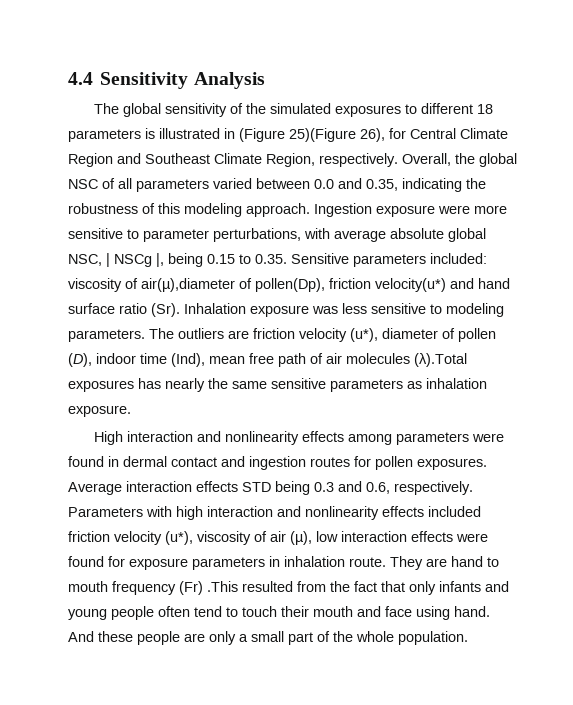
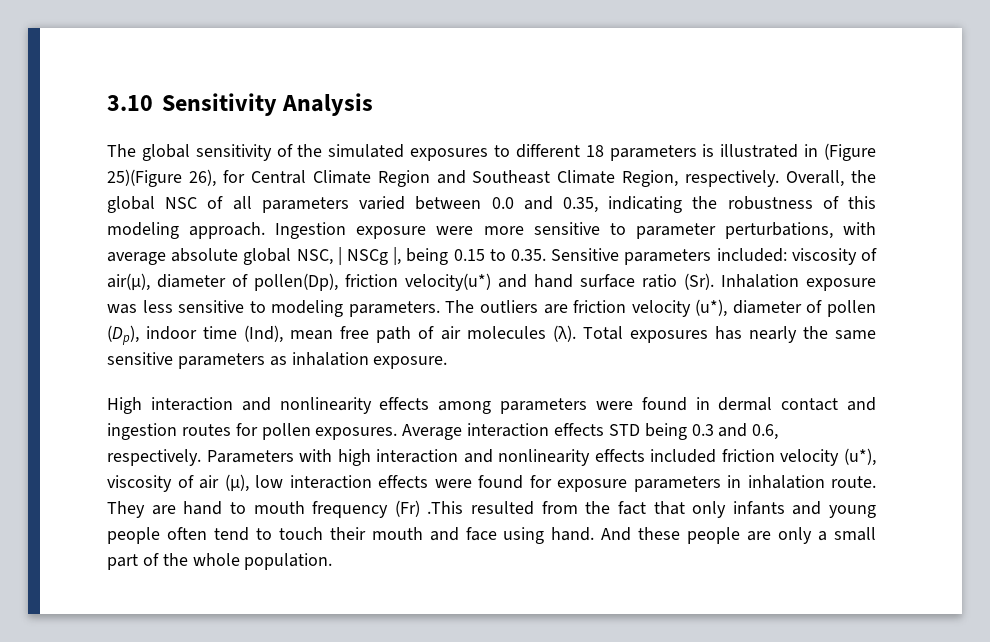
[68,72,93,85] 4.4 -> [107,95,153,111] 3.10
[141,278,235,292] air(µ),diameter -> [107,273,226,291] air(µ), diameter
[68,353,92,367] (D), -> [107,325,139,345] (Dp),
[414,353,467,367] (λ).Total -> [552,325,623,342] (λ). Total

